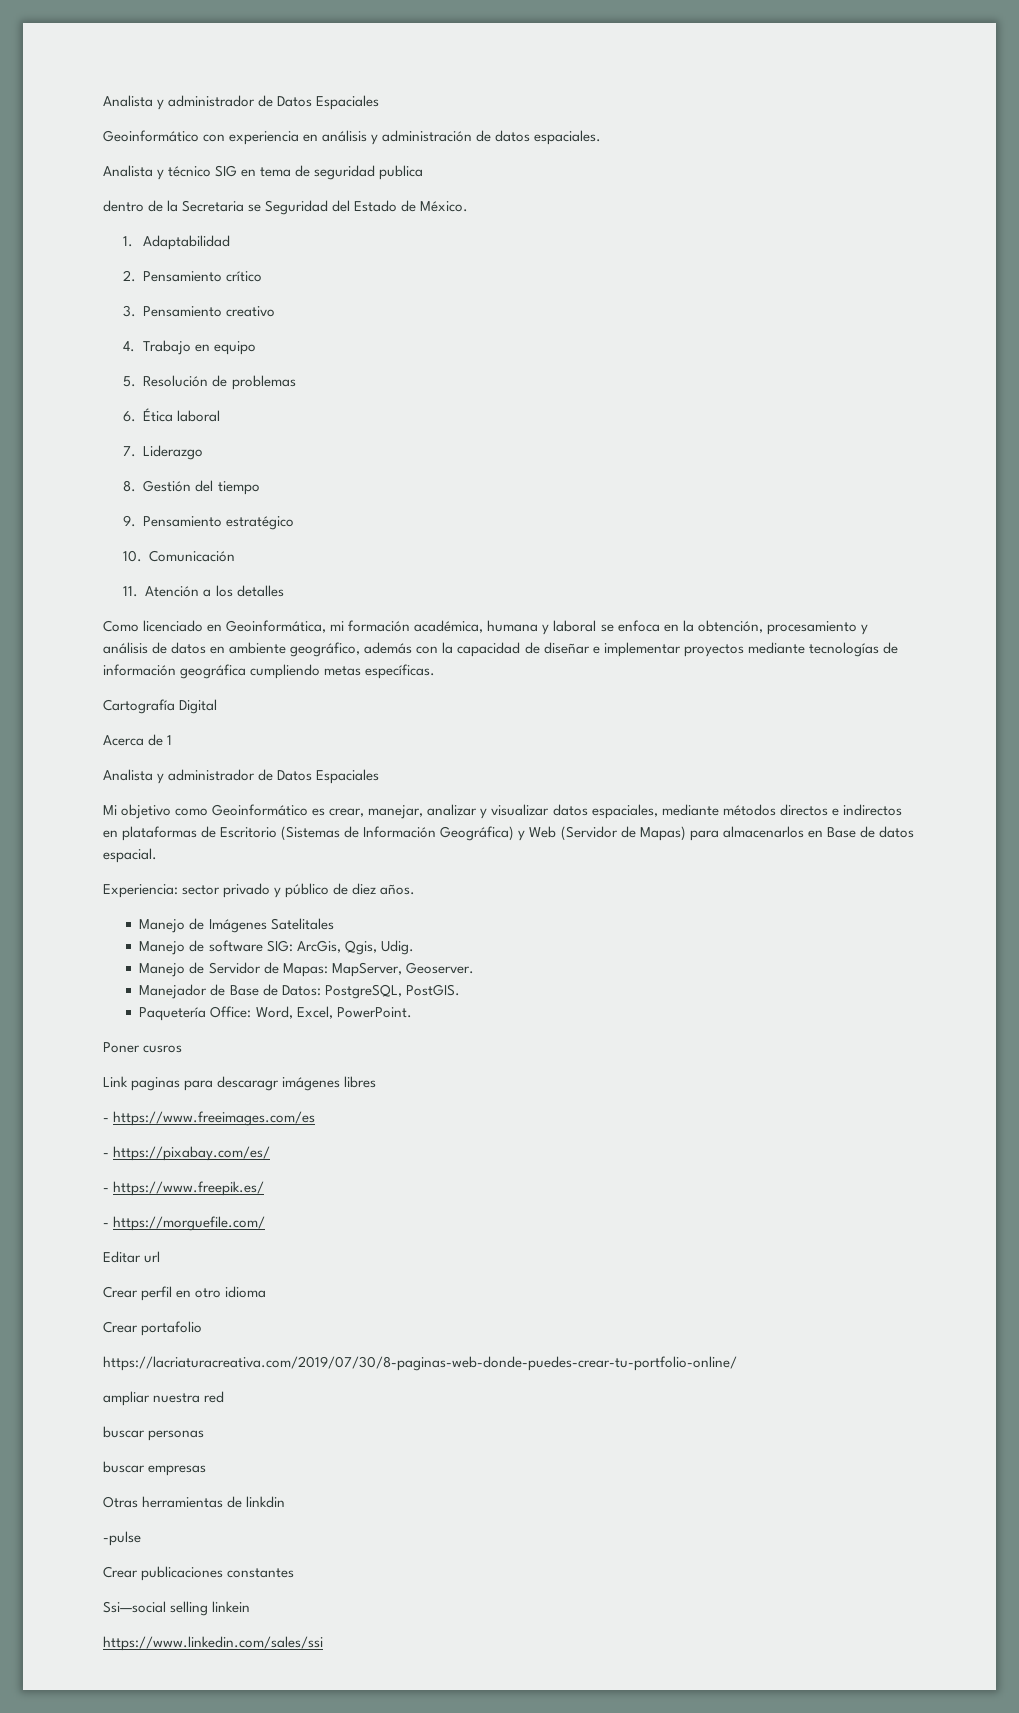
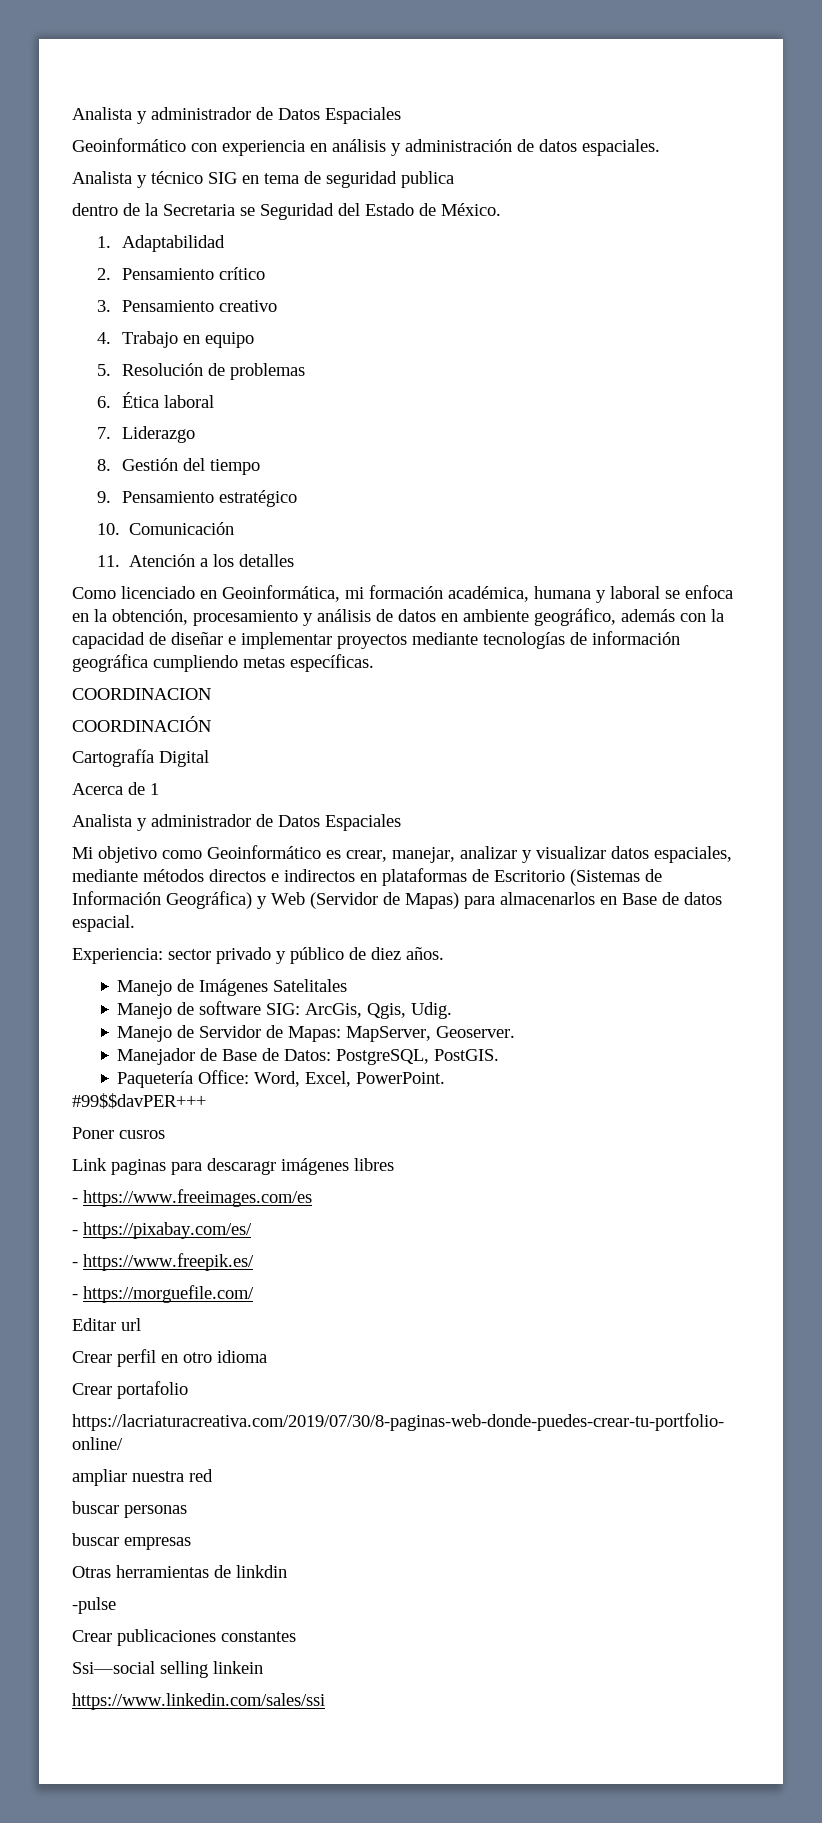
(436, 671) none -> [72,688,211,700] [72,716,211,732] // COORDINACION // COORDINACIÓN
(412, 1012) none -> [72,1093,206,1109] // #99$$davPER+++

